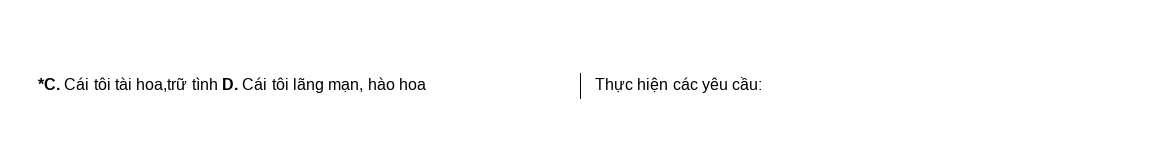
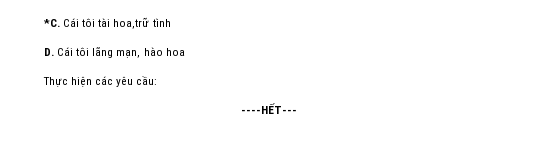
(218, 83) none -> (171, 22) //
(763, 83) none -> [241,103,297,114] // ----HẾT---

